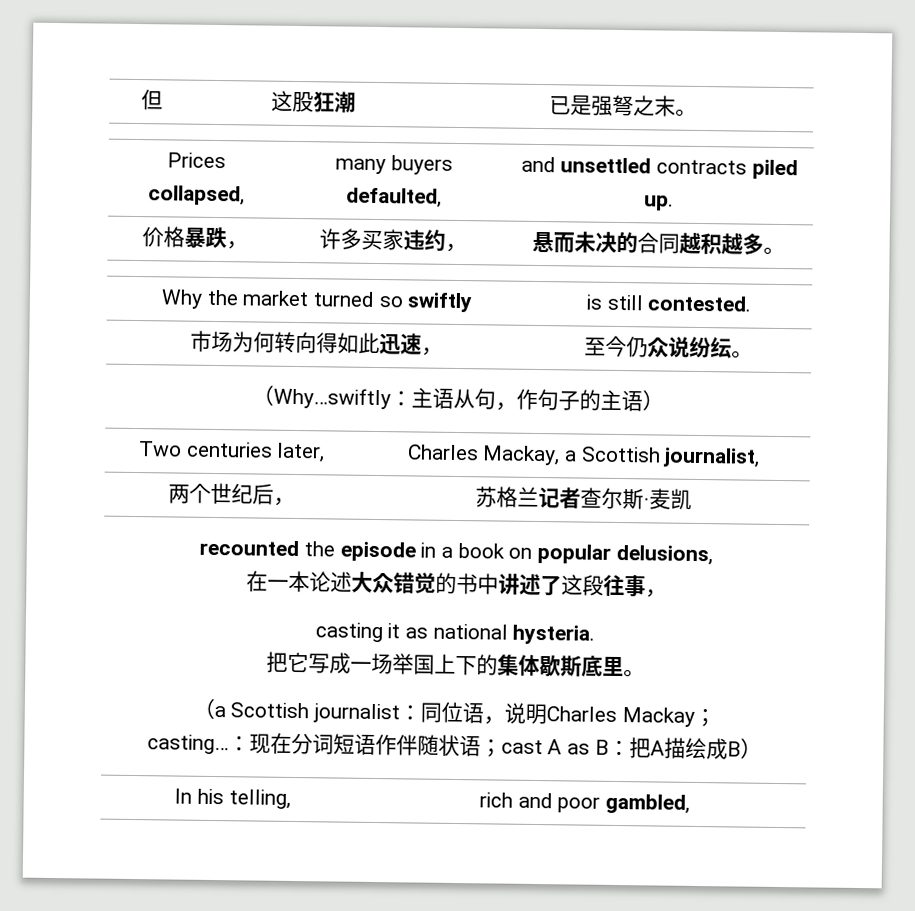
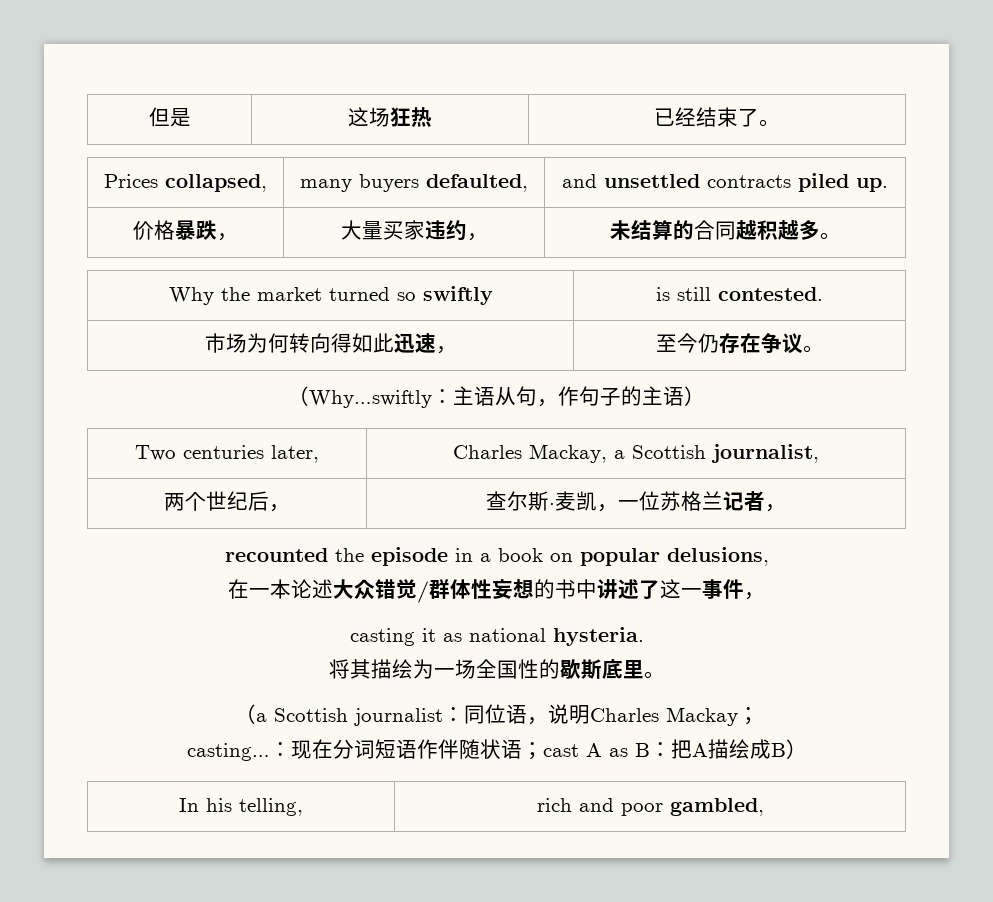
[271,90,356,113] | 这股狂潮 -> [169,108,191,127] [348,107,432,127] 是 | 这场狂热
[570,94,676,117] 是强弩之末 -> [675,107,759,127] 经结束了
[319,228,362,250] 许多 -> [340,220,383,240] 大量
[531,231,617,254] 悬而未决 -> [609,220,673,240] 未结算
[647,336,732,359] 众说纷纭 -> [718,333,803,354] 存在争议
[474,486,581,509] 苏格兰记者 -> (290, 508) none
(692, 499) none -> [597,491,786,512] ，一位苏格兰记者，
(436, 583) none -> [417,579,534,603] /群体性妄想
[581,574,646,597] 段往事 -> [681,579,744,599] 一事件
[265,651,540,677] 把它写成一场举国上下的集体 -> [328,659,560,679] 将其描绘为一场全国性的

